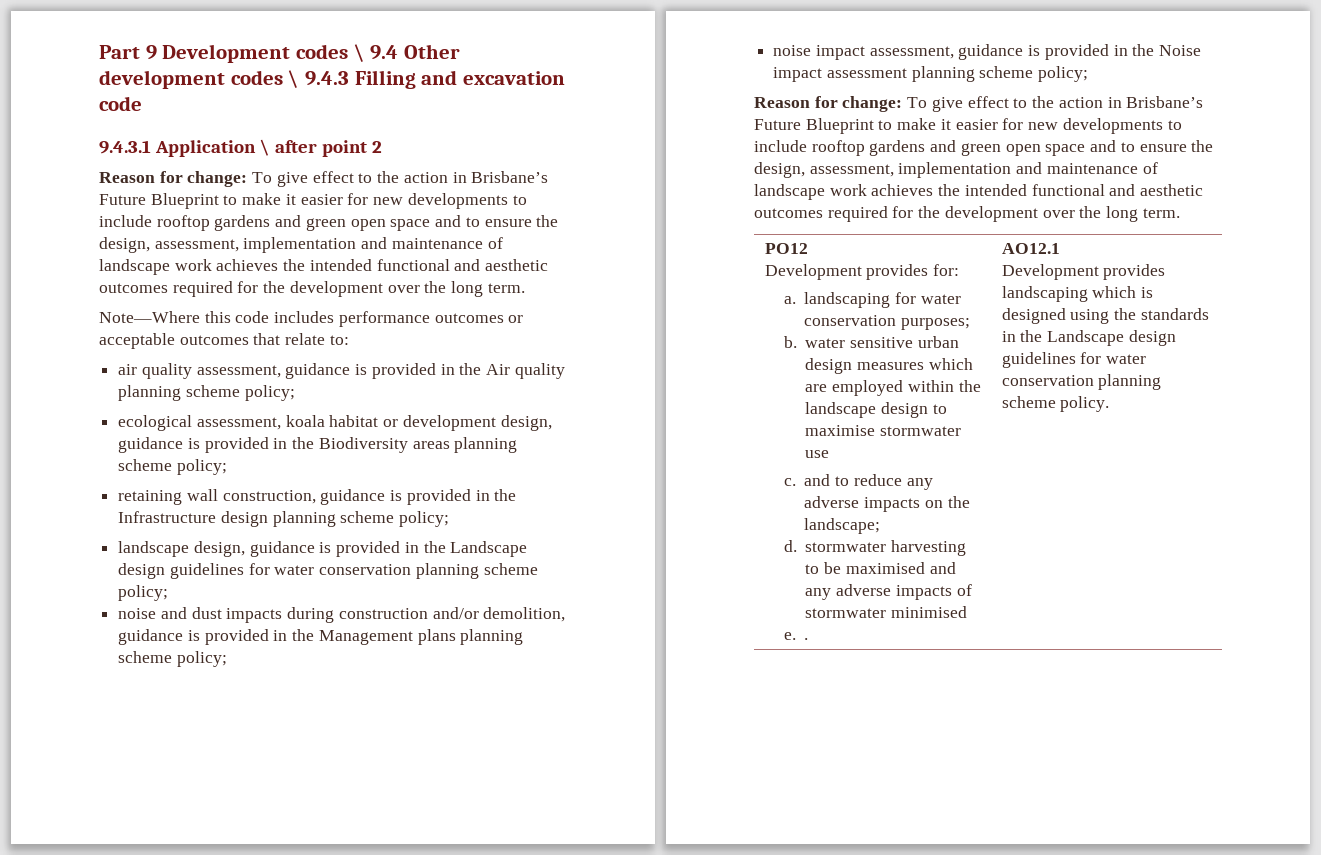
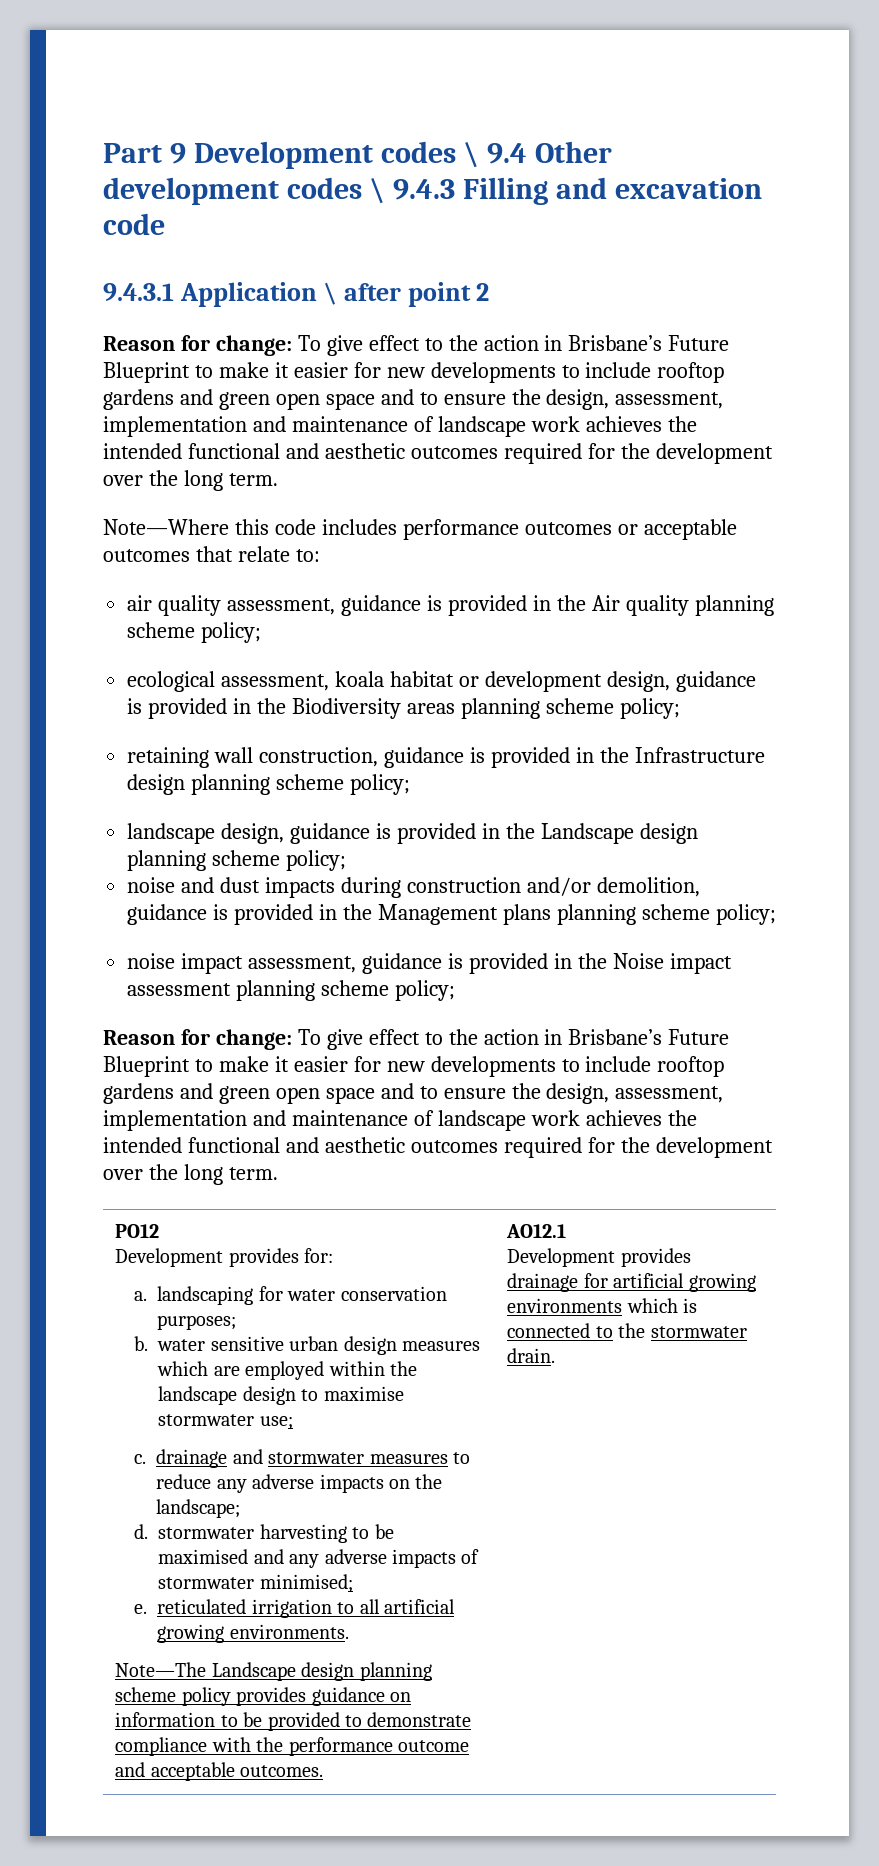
[169,563,412,579] guidelines for water conservation -> (698, 833) none
[805,450,830,458] use -> [259,1416,293,1430] use;
[804,474,831,486] and -> [156,1449,448,1468] drainage and stormwater measures
[891,606,968,618] minimised -> [259,1574,353,1593] minimised;
[804,638,809,640] [1001,243,1060,254] [1001,264,1166,280] [1001,286,1154,302] [1001,308,1209,324] [1001,330,1176,346] [1001,352,1147,368] [1001,374,1162,390] [1001,396,1110,412] . | AO12.1 // Development provides landscaping which is designed using the standards in the Landscape design guidelines for water conservation planning scheme policy. -> [157,1599,456,1618] [157,1624,349,1643] [115,1662,432,1681] [115,1687,411,1706] [115,1712,472,1731] [115,1737,469,1756] [115,1762,324,1781] [506,1224,567,1238] [507,1248,691,1267] [507,1273,756,1292] [507,1298,698,1313] [507,1323,747,1338] [507,1348,556,1363] reticulated irrigation to all artificial growing environments. // Note—The Landscape design planning scheme policy provides guidance on information to be provided to demonstrate compliance with the performance outcome and acceptable outcomes. | AO12.1 // Development provides drainage for artificial growing environments which is connected to the stormwater drain.

